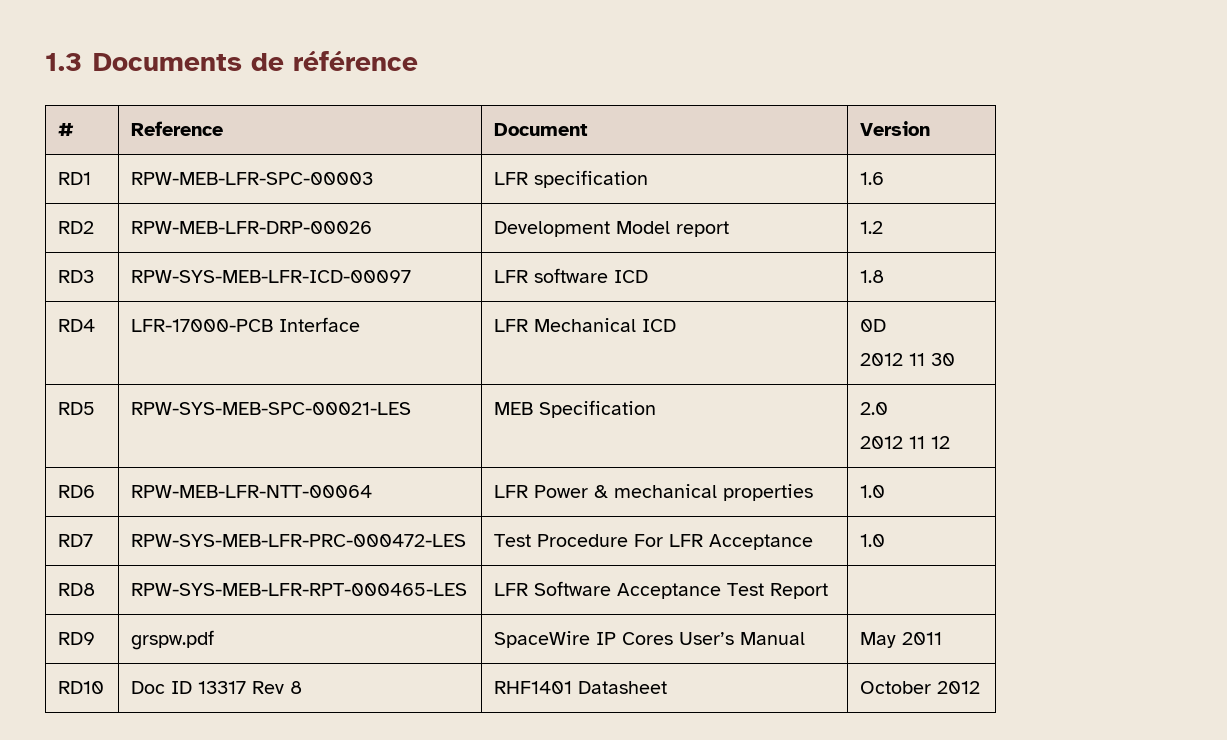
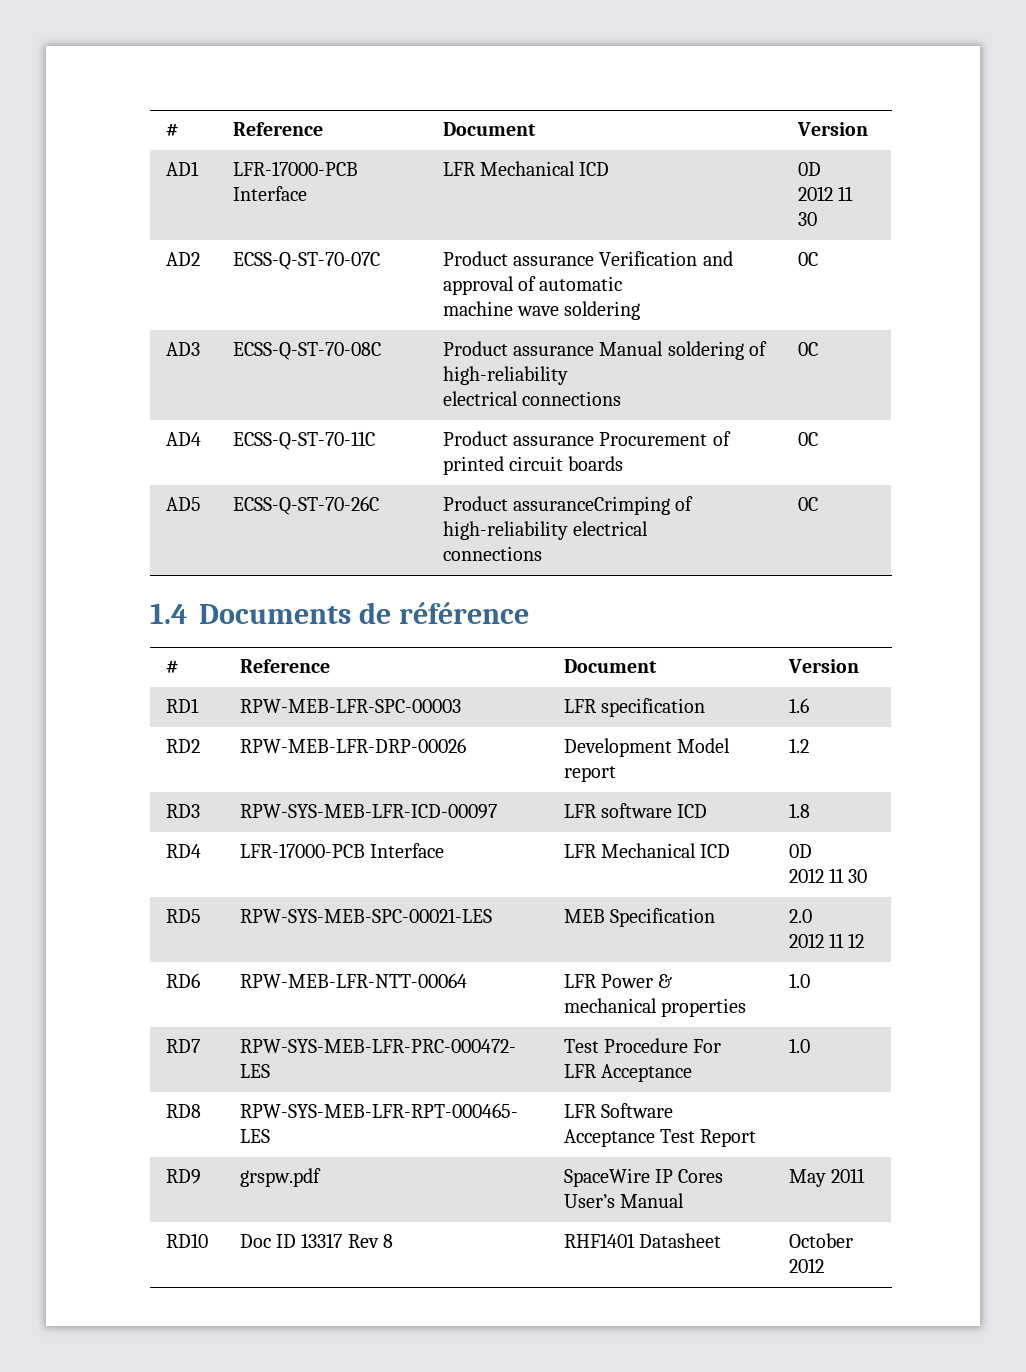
[45,53,82,71] 1.3 -> [165,123,178,136] [232,122,323,136] [442,122,536,136] [796,122,868,136] [165,161,199,176] [232,161,358,176] [232,186,307,201] [442,161,610,176] [797,162,821,176] [797,186,854,201] [797,212,817,226] [165,252,200,266] [232,252,380,270] [442,251,733,266] [442,276,623,295] [442,301,641,320] [797,252,818,266] [165,342,200,356] [232,342,381,360] [442,341,768,360] [442,366,568,385] [442,391,622,406] [797,342,818,356] [165,432,201,446] [232,431,375,450] [442,431,731,446] [442,456,624,475] [797,432,818,446] [165,497,201,511] [232,496,379,515] [442,496,694,515] [442,521,649,540] [442,546,542,561] [797,497,818,511] [150,603,188,624] # | Reference | Document | Version // AD1 | LFR-17000-PCB Interface | LFR Mechanical ICD | 0D // 2012 11 30 // AD2 | ECSS-Q-ST-70-07C | Product assurance Verification and approval of automatic // machine wave soldering | 0C // AD3 | ECSS-Q-ST-70-08C | Product assurance Manual soldering of high-reliability // electrical connections | 0C // AD4 | ECSS-Q-ST-70-11C | Product assurance Procurement of printed circuit boards | 0C // AD5 | ECSS-Q-ST-70-26C | Product assuranceCrimping of high-reliability electrical // connections | 0C // 1.4

